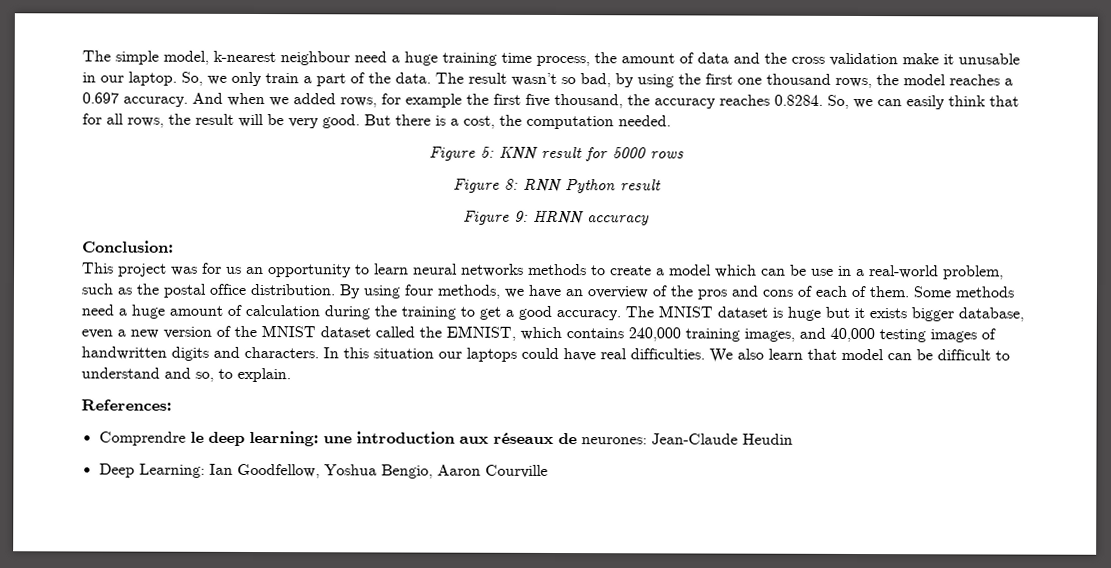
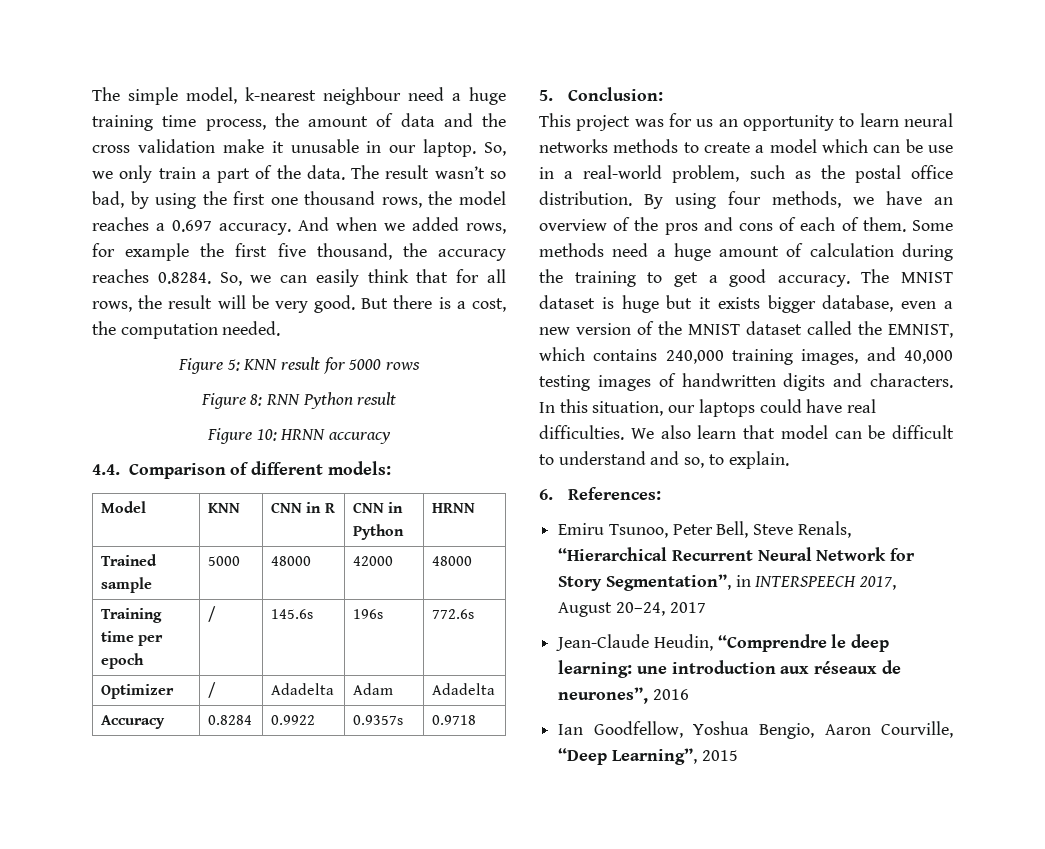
[514,210,528,222] 9: -> [256,429,277,441] 10:
(650, 220) none -> [92,461,391,479] [100,501,146,513] [207,503,240,513] [270,502,335,513] [352,502,404,513] [352,524,404,540] [431,503,475,513] [100,554,157,566] [100,577,152,593] [207,556,240,566] [270,556,311,566] [352,556,393,566] [431,556,472,566] [100,608,162,623] [100,631,164,646] [100,653,144,669] [207,606,216,622] [270,609,313,619] [352,609,383,619] [431,609,474,619] [100,684,174,699] [207,682,216,698] [270,683,334,695] [352,683,393,695] [431,683,495,695] [100,715,165,729] [207,715,252,725] [270,715,315,725] [352,715,403,725] [431,715,476,725] [539,90,553,101] 4.4. Comparison of different models: // Model | KNN | CNN in R | CNN in Python | HRNN // Trained sample | 5000 | 48000 | 42000 | 48000 // Training time per epoch | / | 145.6s | 196s | 772.6s // Optimizer | / | Adadelta | Adam | Adadelta // Accuracy | 0.8284 | 0.9922 | 0.9357s | 0.9718 // 5.
[373,348,434,359] situation -> [592,401,664,416] situation,
(291, 375) none -> [539,489,553,500] 6.
[98,431,186,446] Comprendre -> [558,521,851,538] [558,547,916,561] [558,574,897,591] [558,602,706,617] [556,634,827,652] Emiru Tsunoo, Peter Bell, Steve Renals, “Hierarchical Recurrent Neural Network for Story Segmentation”, in INTERSPEECH 2017, August 20–24, 2017 // Jean-Claude Heudin, “Comprendre
[580,433,793,445] [98,463,205,478] neurones: Jean-Claude Heudin // Deep Learning: -> [558,687,689,704] neurones”, 2016 //
[484,464,548,478] Courville -> [881,721,953,738] [558,748,738,765] Courville, “Deep Learning”, 2015

